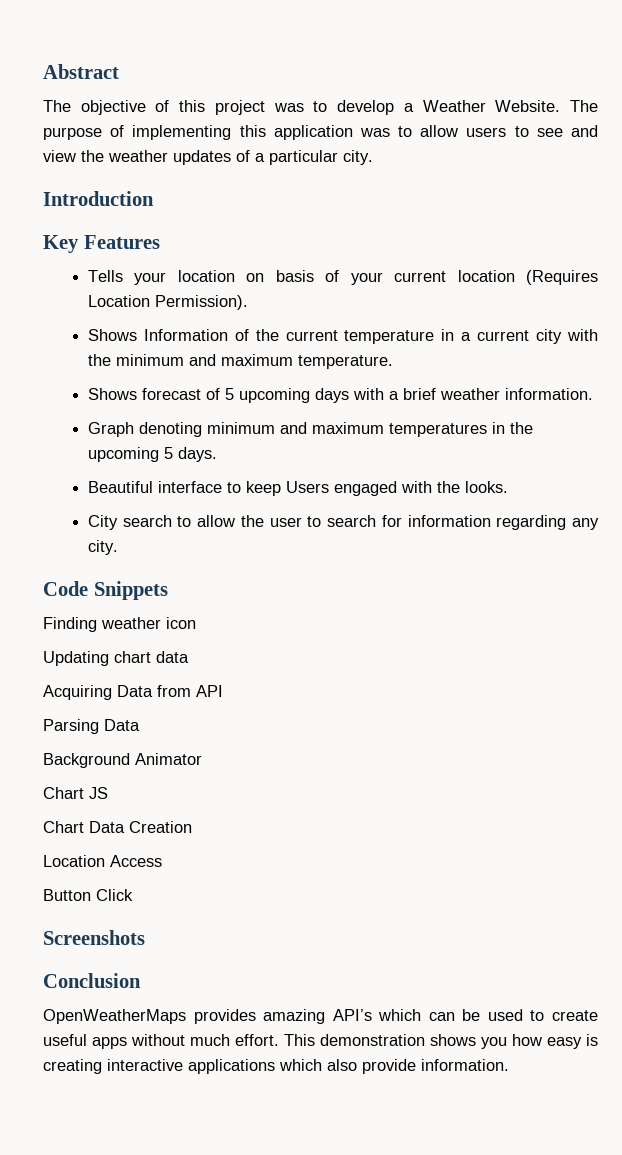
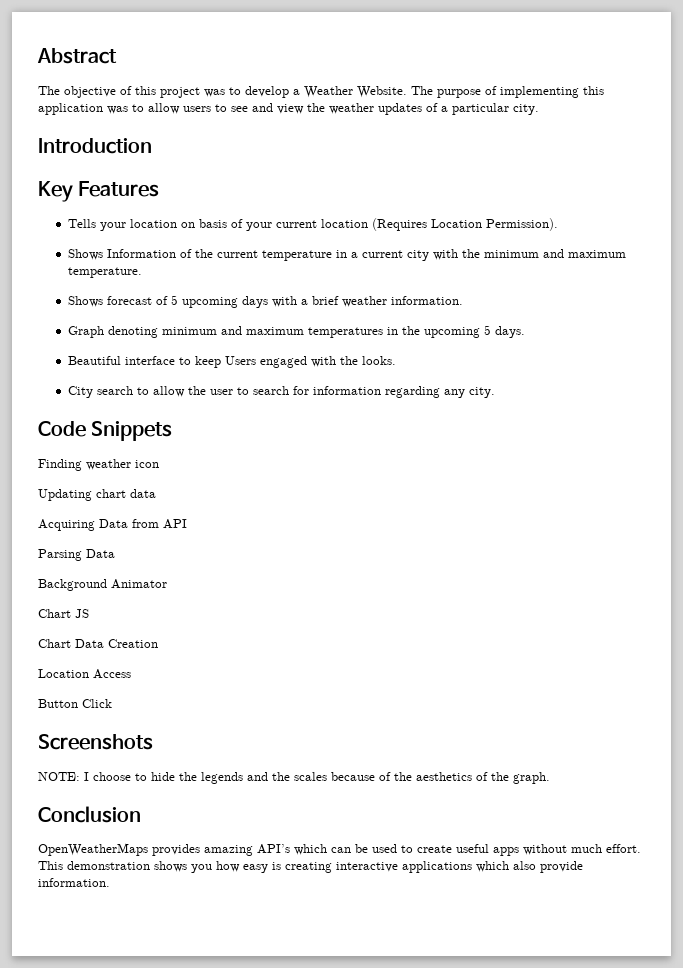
(145, 937) none -> [38,772,550,784] // NOTE: I choose to hide the legends and the scales because of the aesthetics of the graph.

